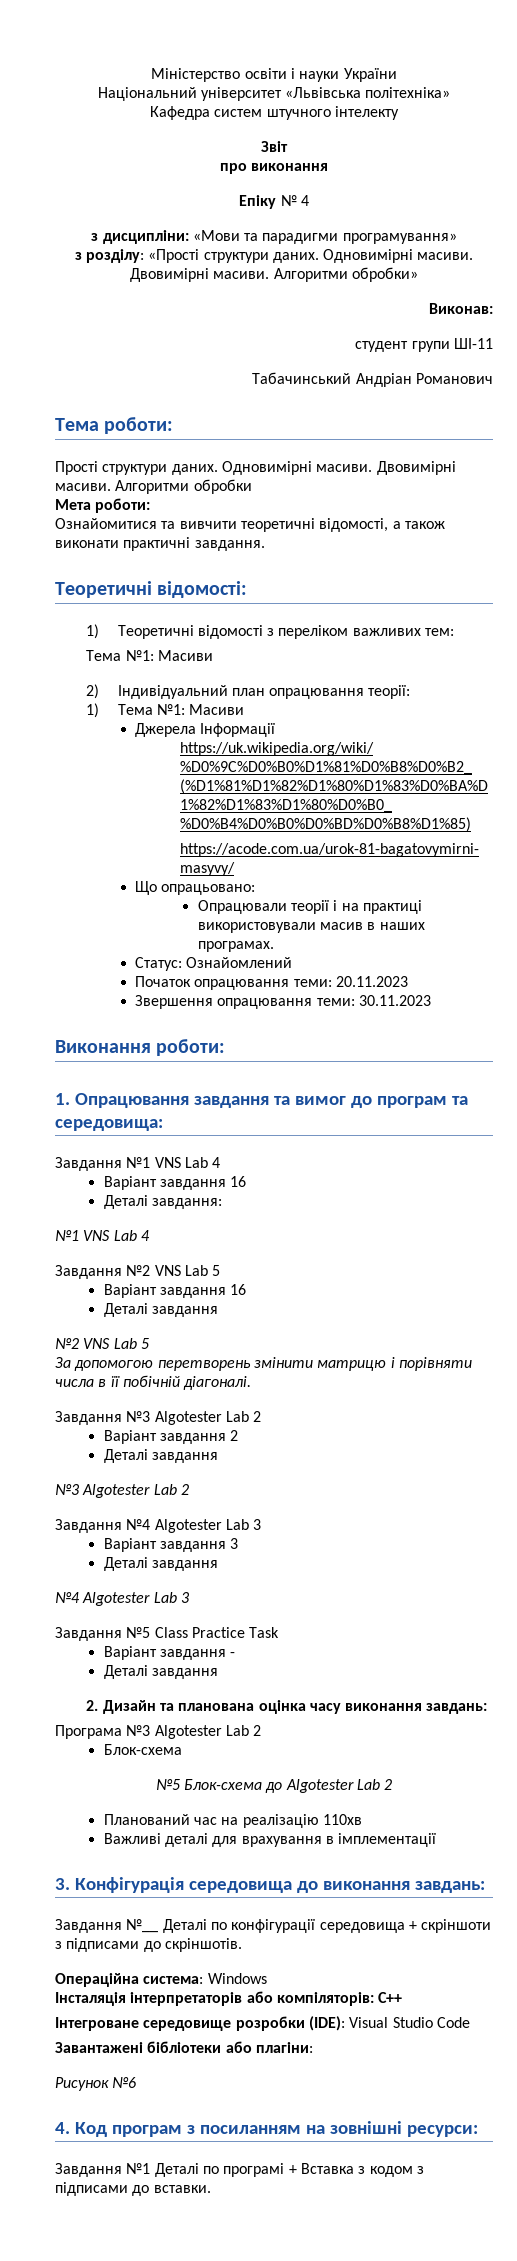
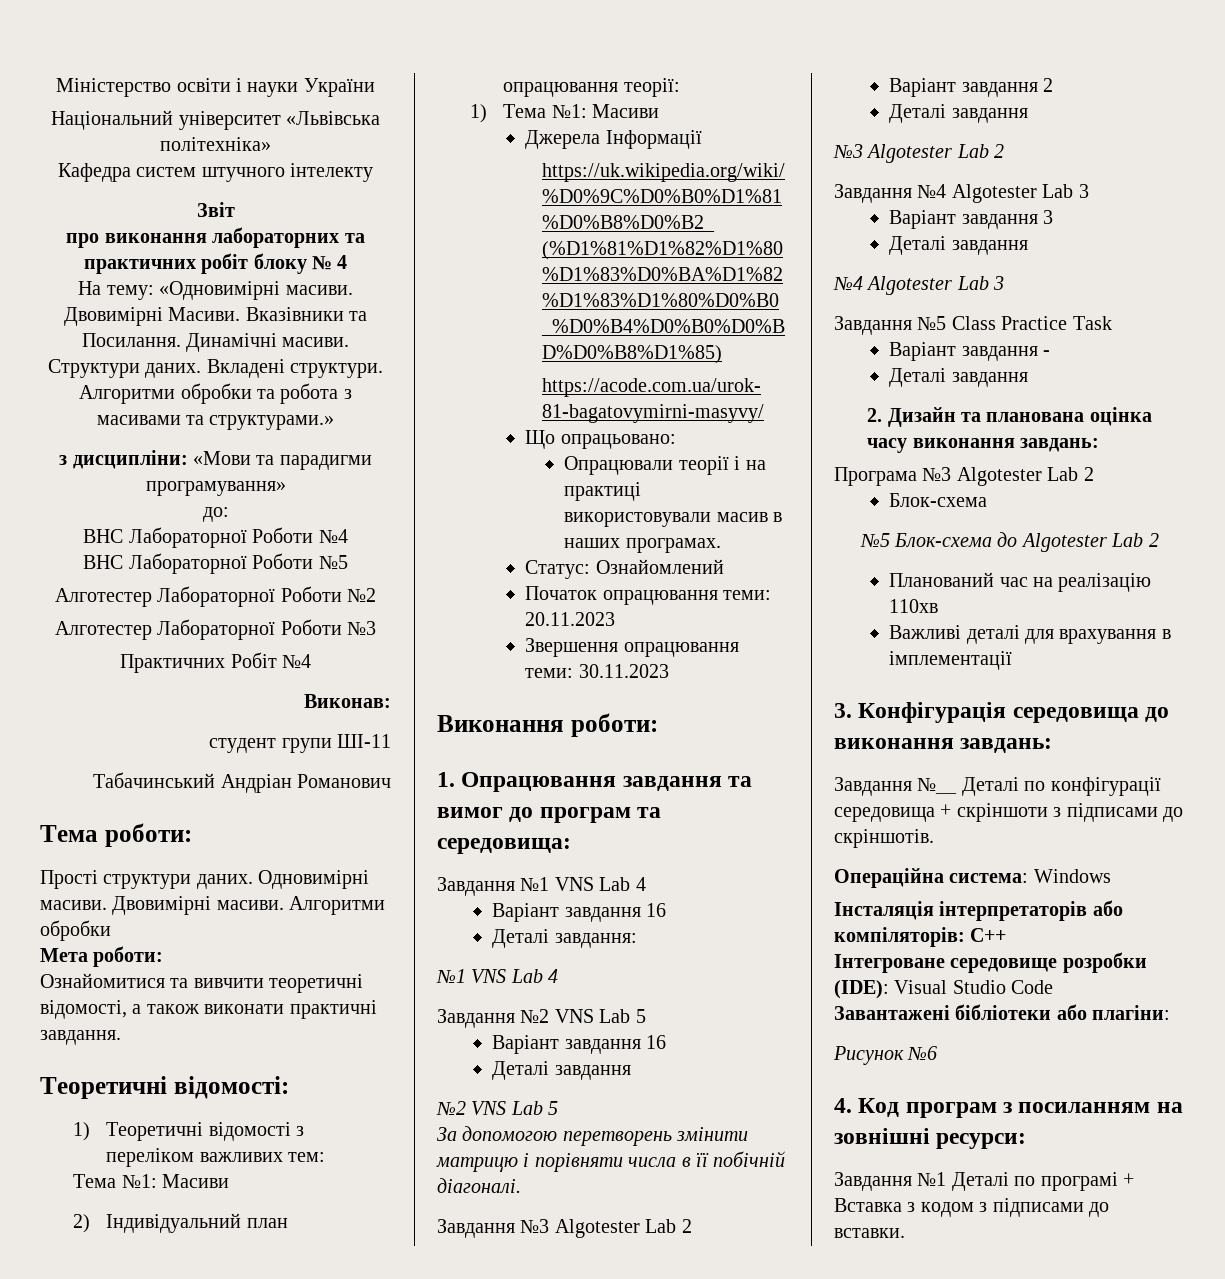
[239,195,309,209] // Епіку № 4 -> [212,227,365,248] [83,253,348,274] [78,281,353,300] [63,307,368,326] [81,333,350,352] [47,359,384,378] [79,383,352,404] [96,415,335,430] лабораторних та практичних робіт блоку № 4 // На тему: «Одновимірні масиви. Двовимірні Масиви. Вказівники та Посилання. Динамічні масиви. Структури даних. Вкладені структури. Алгоритми обробки та робота з масивами та структурами.»
[74,249,474,263] [130,267,418,282] з розділу: «Прості структури даних. Одновимірні масиви. Двовимірні масиви. Алгоритми обробки» -> [202,507,229,522] [83,527,348,548] [83,553,348,574] [54,586,377,607] [54,619,377,640] [120,652,311,673] до: // ВНС Лабораторної Роботи №4 // ВНС Лабораторної Роботи №5 // Алготестер Лабораторної Роботи №2 // Алготестер Лабораторної Роботи №3 // Практичних Робіт №4

